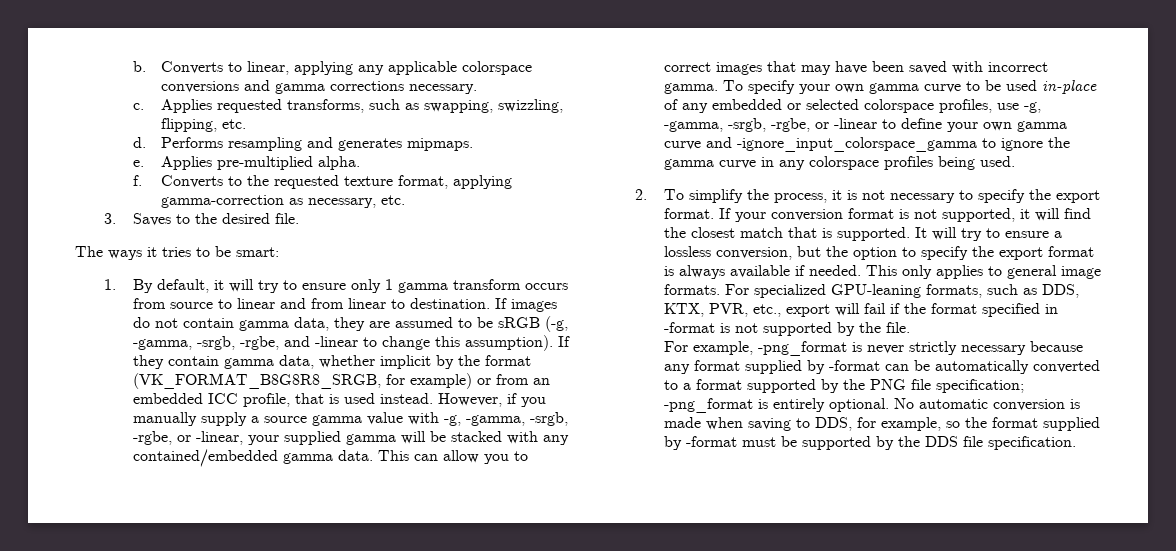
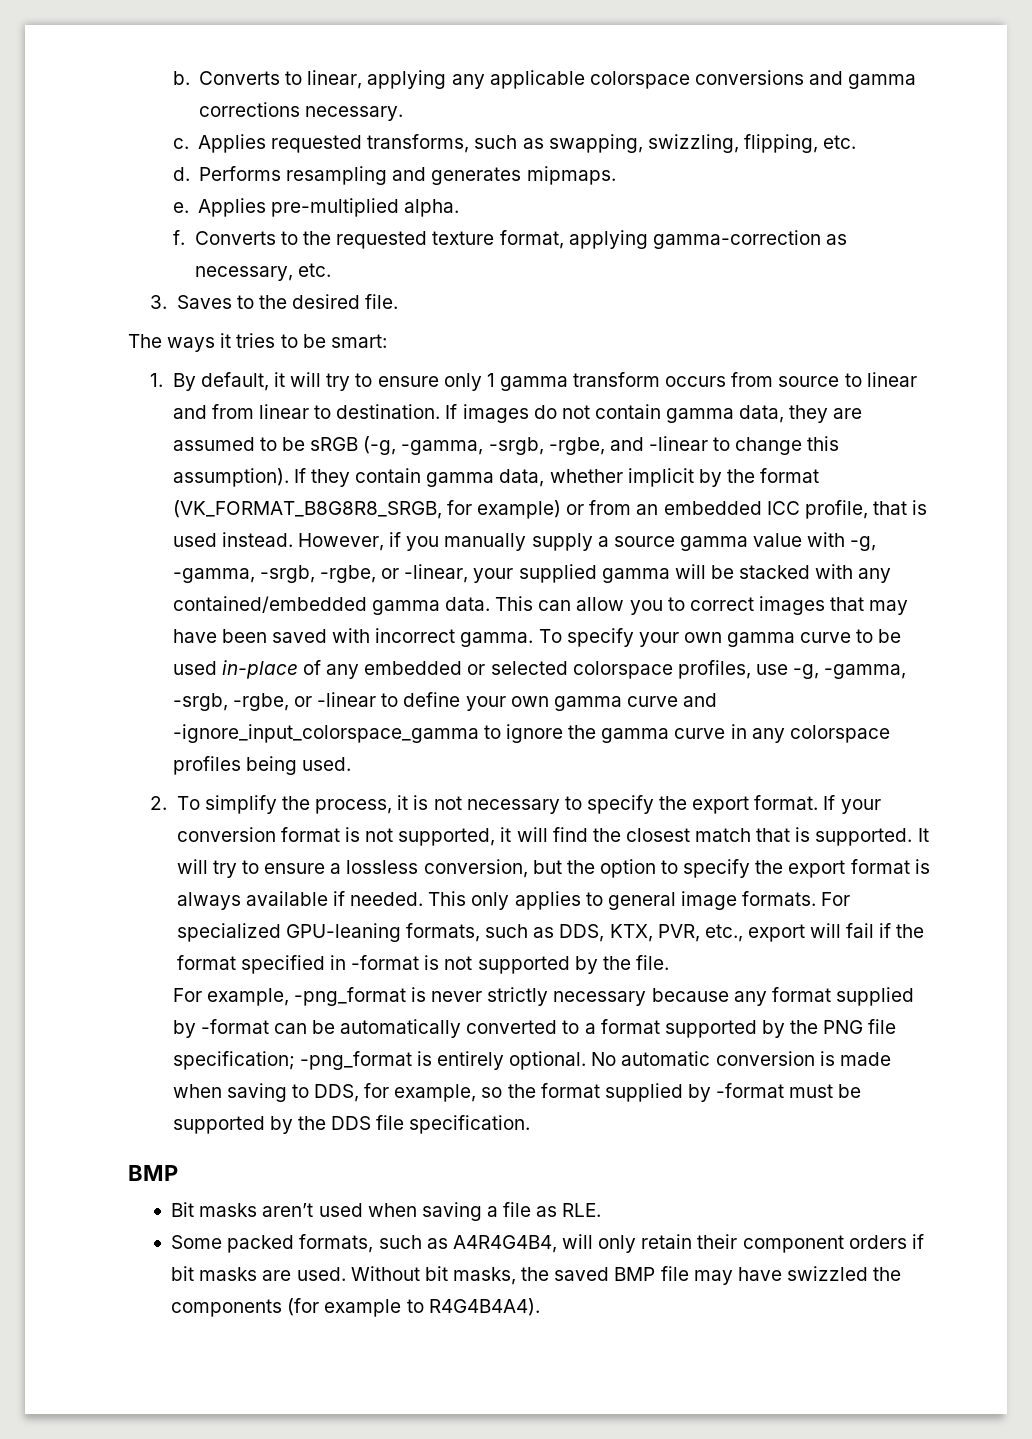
(1076, 443) none -> [128,1165,178,1181] [171,1202,602,1221] [171,1234,924,1253] [171,1266,902,1285] [171,1298,540,1317] // BMP // Bit masks aren’t used when saving a file as RLE. // Some packed formats, such as A4R4G4B4, will only retain their component orders if bit masks are used. Without bit masks, the saved BMP file may have swizzled the components (for example to R4G4B4A4).

